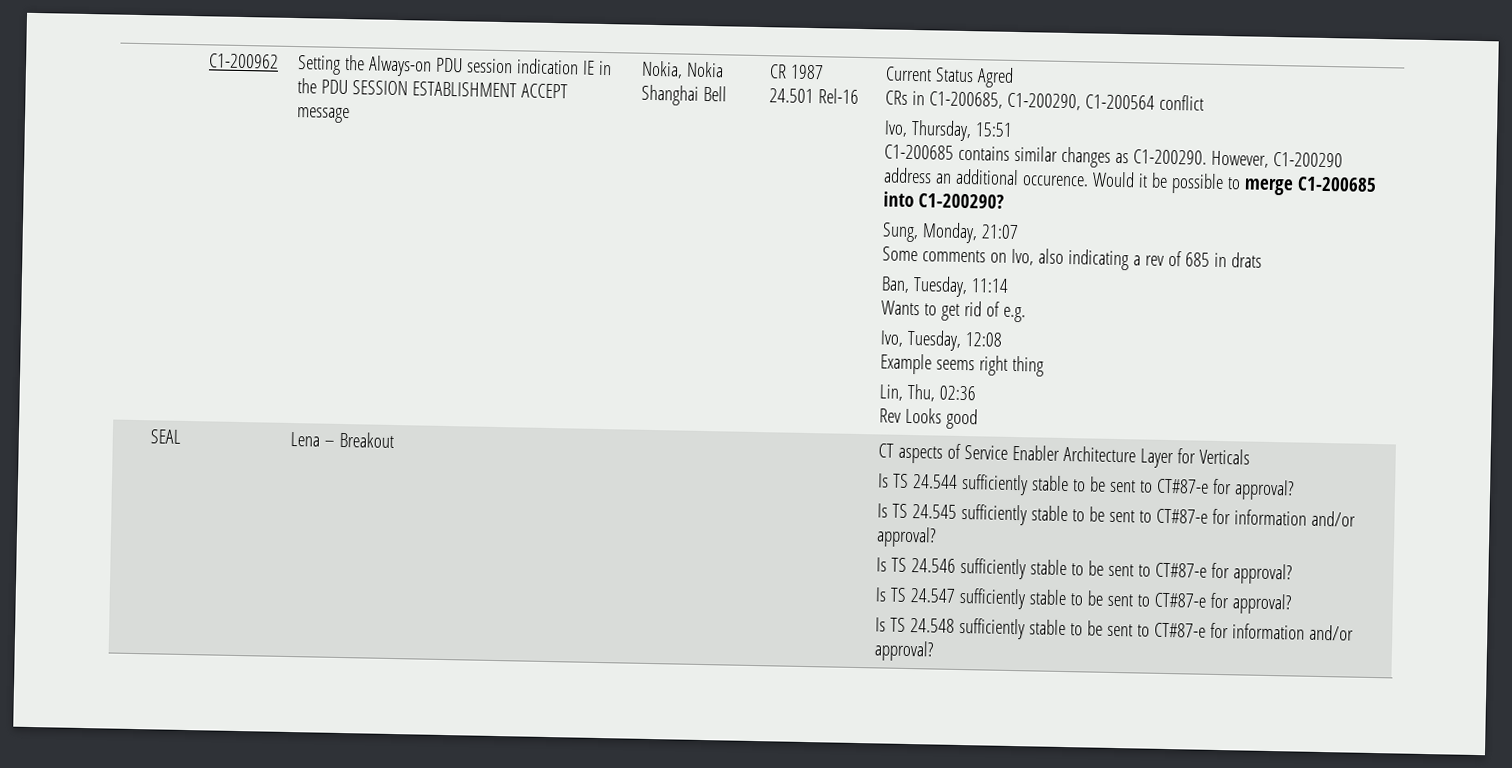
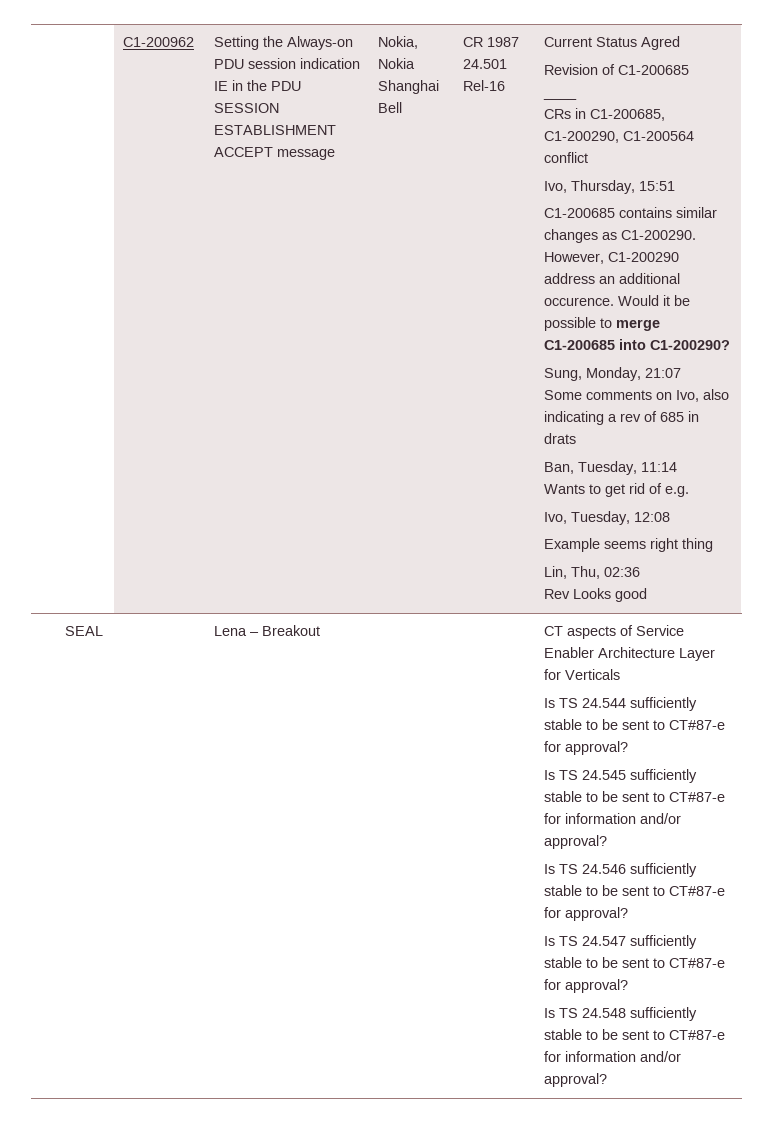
(1014, 77) none -> [544,64,690,75] [543,97,578,100] // Revision of C1-200685 // ____

